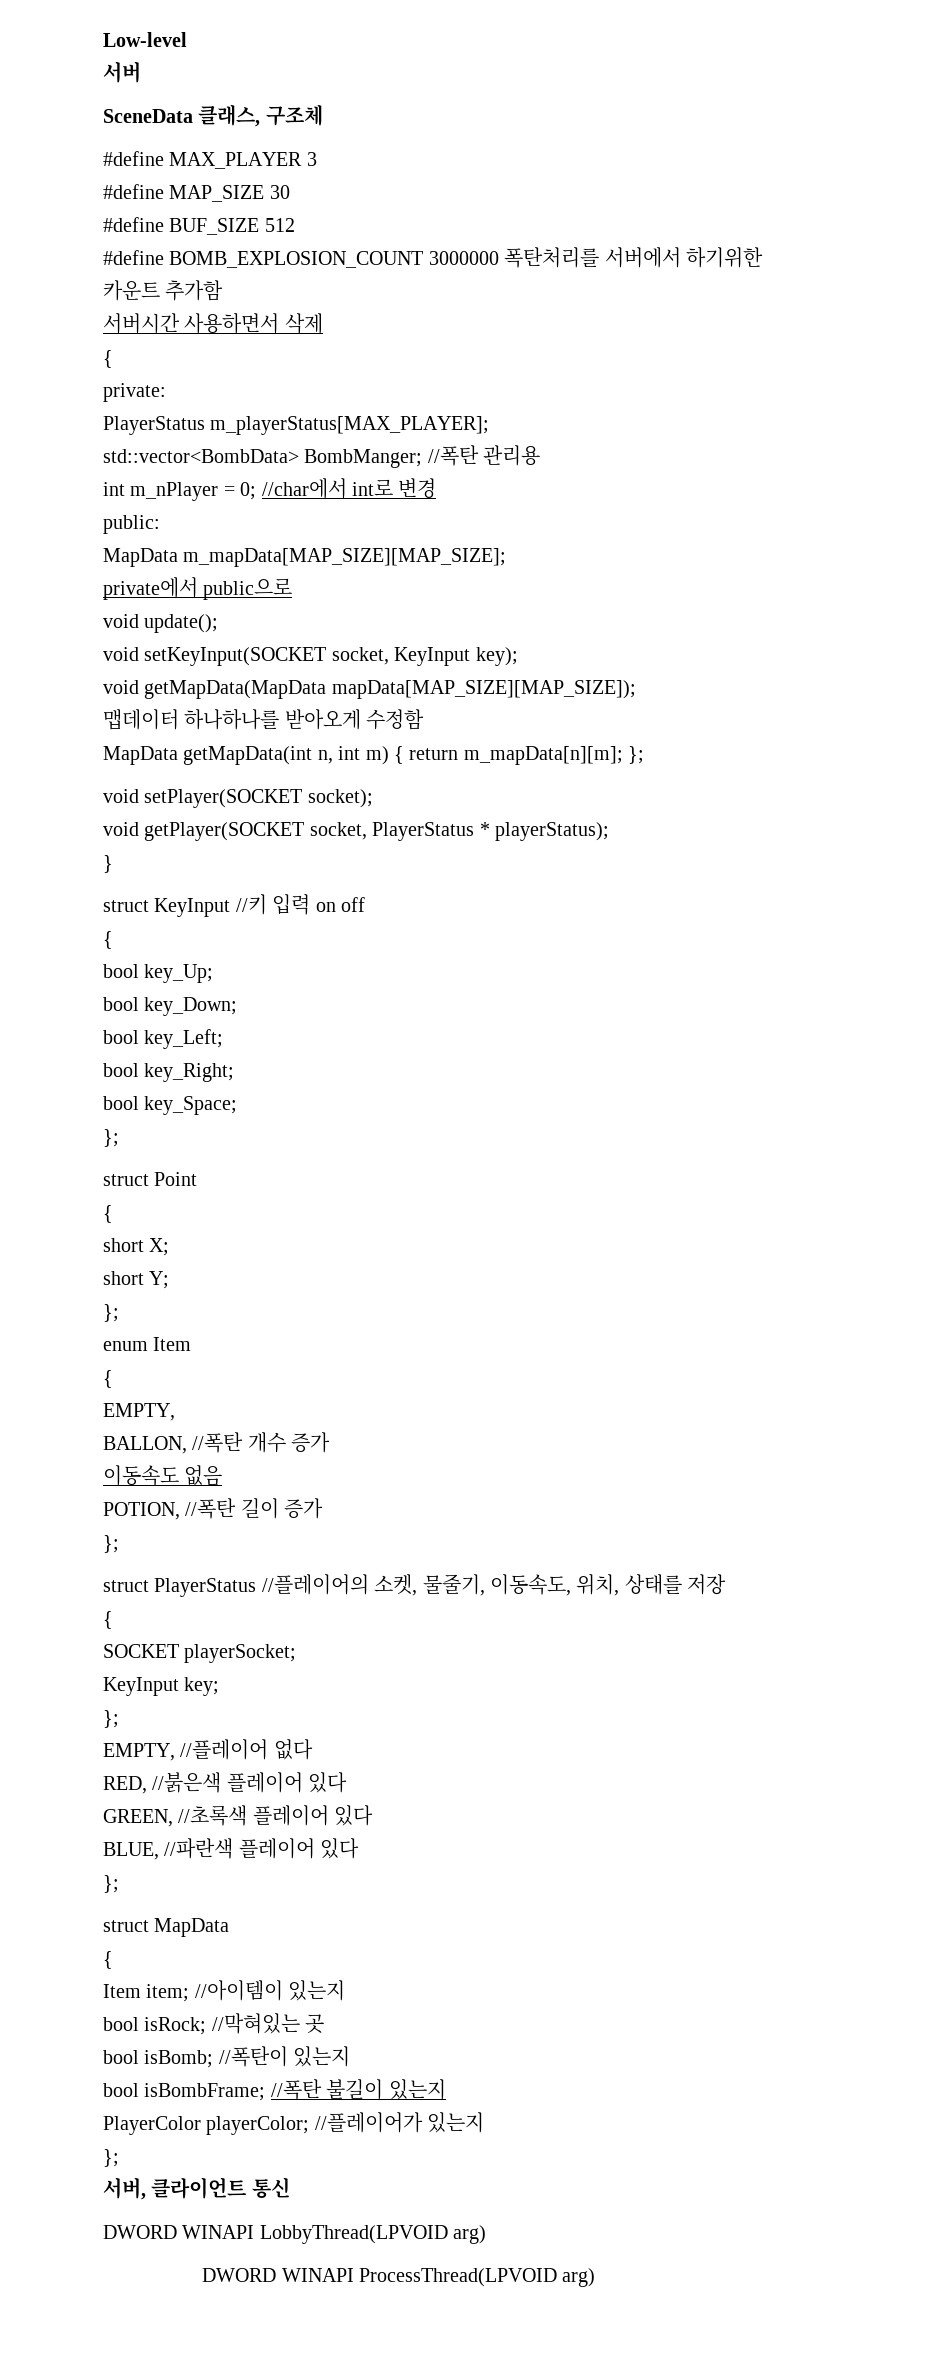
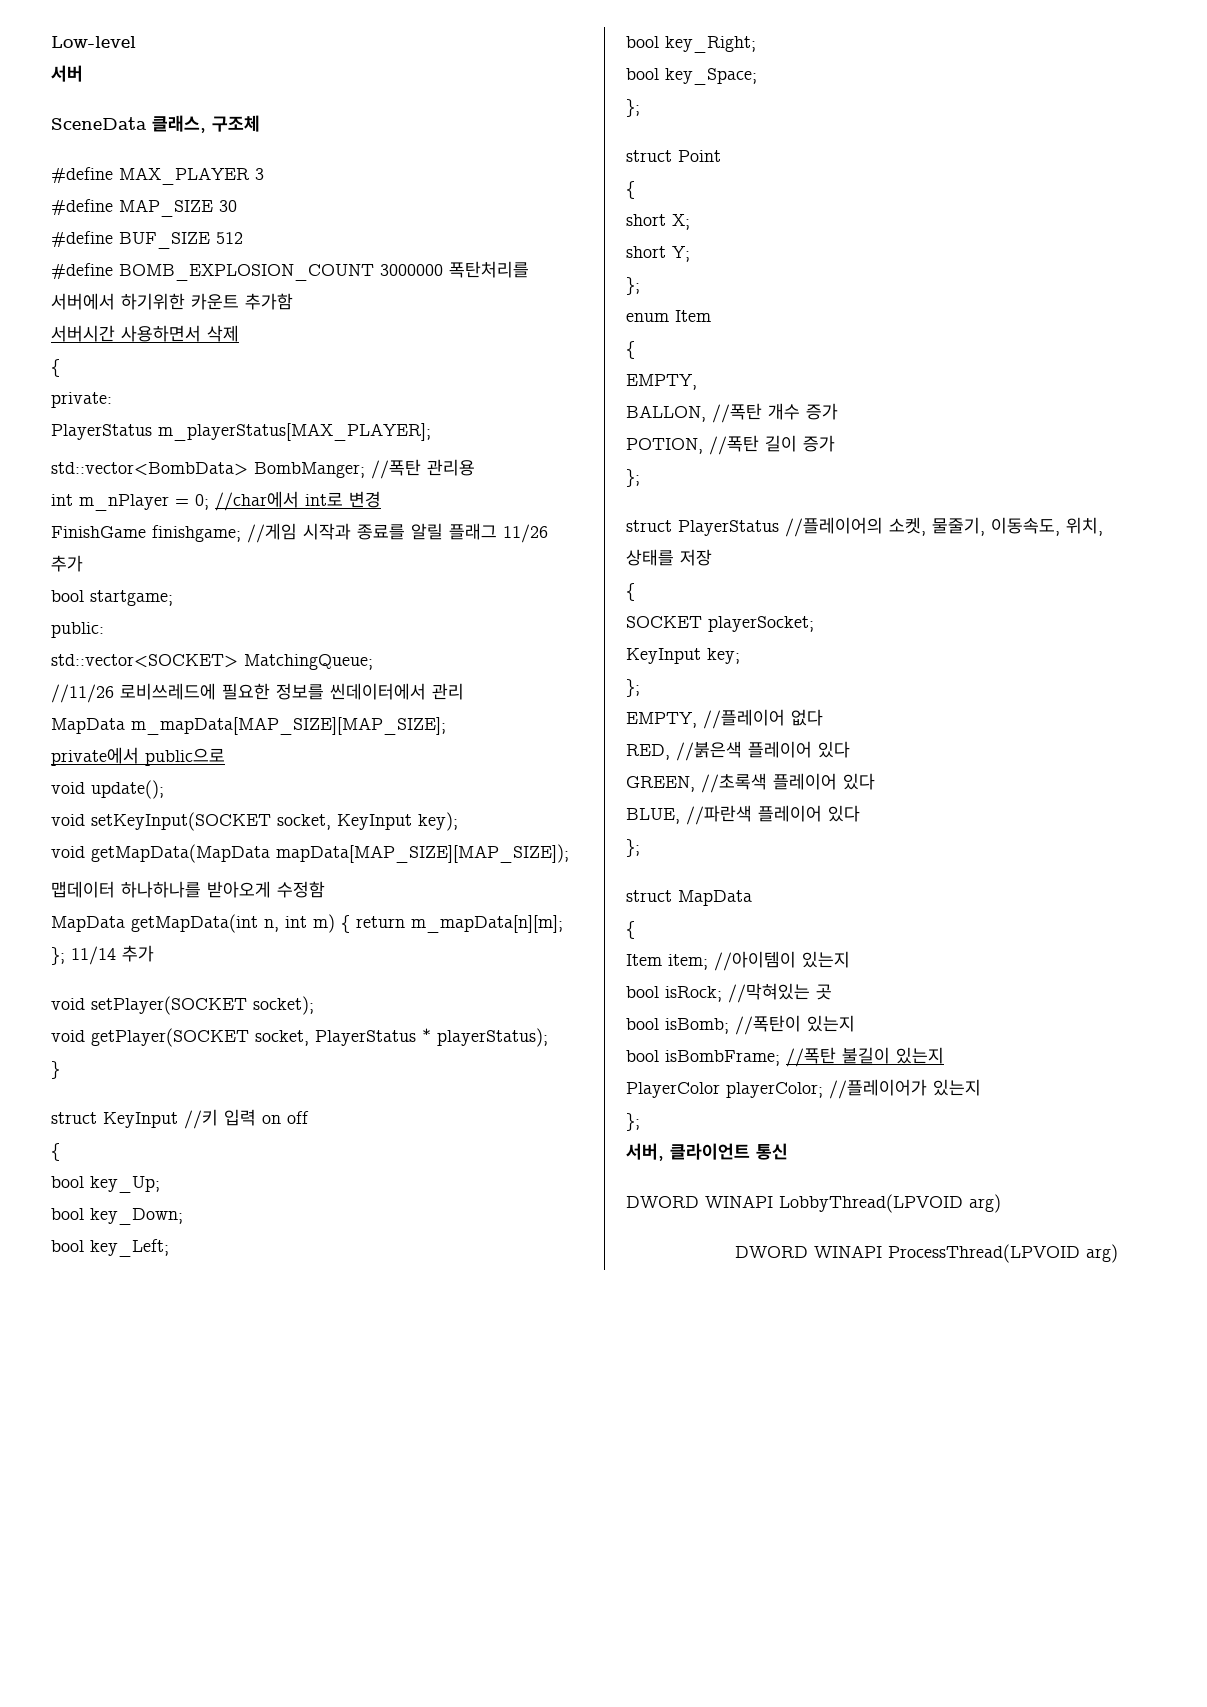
[103,515,160,534] public: -> [51,523,548,543] [51,555,83,572] [51,590,173,606] [51,622,104,638] [51,654,373,670] [51,683,464,703] FinishGame finishgame; //게임 시작과 종료를 알릴 플래그 11/26 추가 // bool startgame; // public: // std::vector<SOCKET> MatchingQueue; // //11/26 로비쓰레드에 필요한 정보를 씬데이터에서 관리
(645, 755) none -> [71,945,154,965] 11/14 추가
[103,1465,223,1486] // 이동속도 없음 -> (838, 411) none

